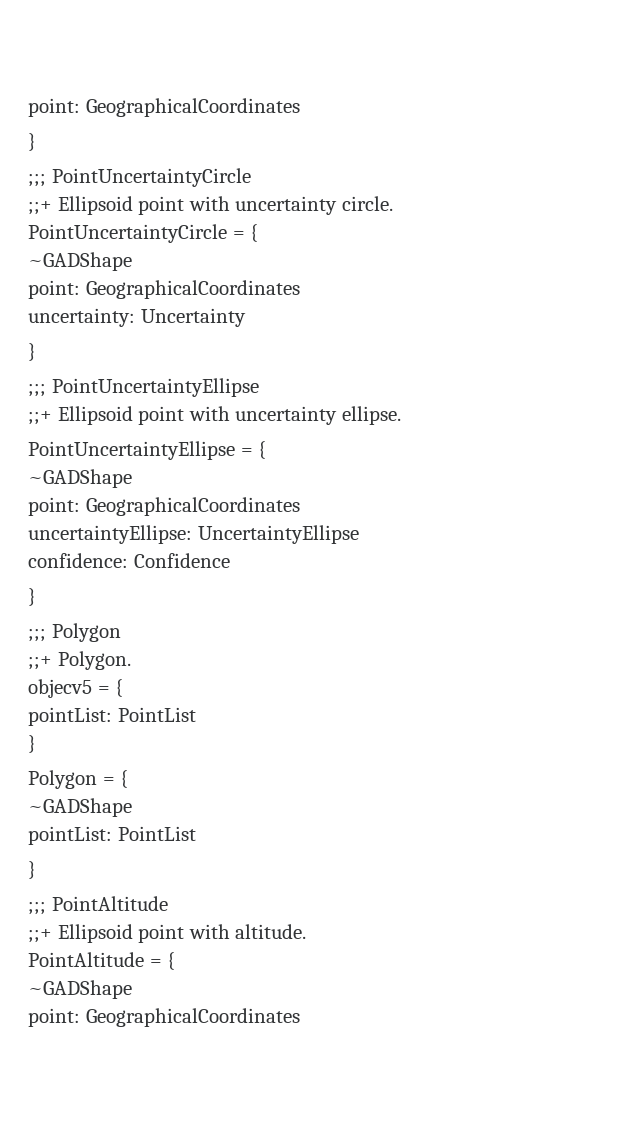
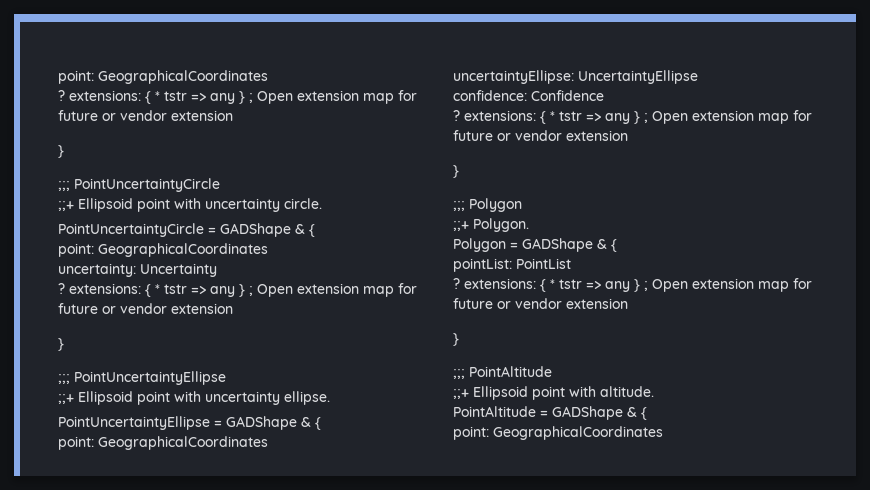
[28,98,300,117] point: GeographicalCoordinates -> [58,70,268,84] [58,90,417,104] [58,110,233,121] point: GeographicalCoordinates // ? extensions: { * tstr => any } ; Open extension map for future or vendor extension
[250,224,259,242] [28,252,132,271] { // ~GADShape -> [220,223,315,237] GADShape & {
(246, 317) none -> [58,283,417,297] [58,303,233,314] // ? extensions: { * tstr => any } ; Open extension map for future or vendor extension
[258,441,267,459] [28,469,132,488] { // ~GADShape -> [226,416,321,430] GADShape & {
(230, 560) none -> [453,110,812,124] [453,130,628,141] // ? extensions: { * tstr => any } ; Open extension map for future or vendor extension
[28,679,110,698] objecv5 = -> [453,238,607,252] Polygon = GADShape &
[28,735,36,753] [28,770,129,789] [28,798,132,817] [28,826,196,845] } // Polygon = { // ~GADShape // pointList: PointList -> [453,278,812,292] [453,298,628,309] ? extensions: { * tstr => any } ; Open extension map for future or vendor extension
[167,952,176,970] [28,980,132,999] { // ~GADShape -> [552,406,647,420] GADShape & {

